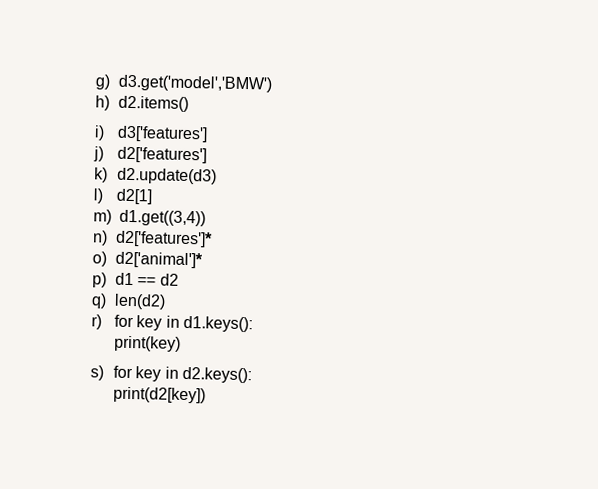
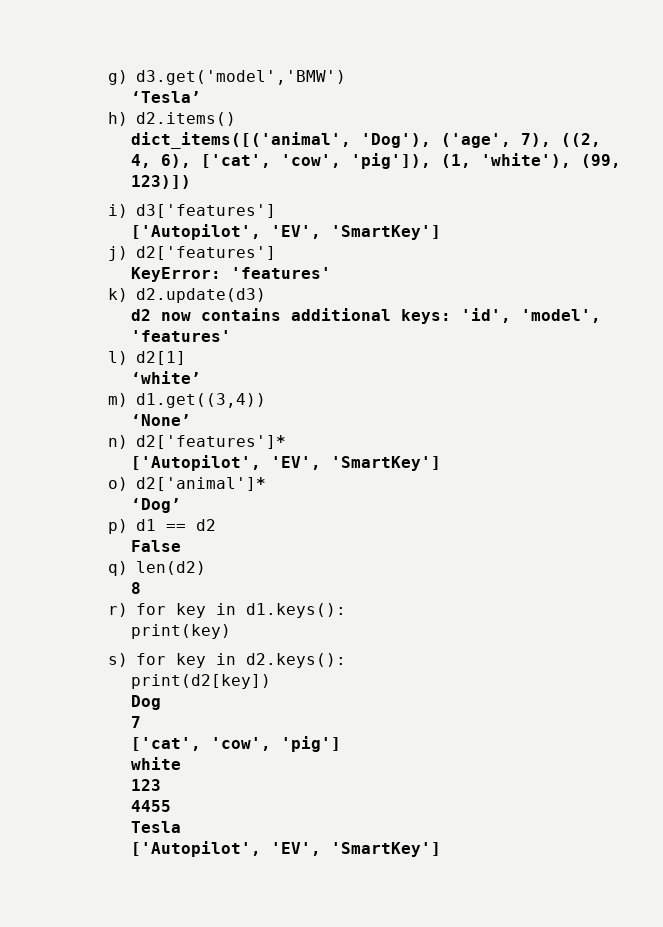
(273, 83) none -> [131,91,202,103] // ‘Tesla’
(190, 104) none -> [131,132,602,149] [131,153,622,169] [131,175,192,189] // dict_items([('animal', 'Dog'), ('age', 7), ((2, 4, 6), ['cat', 'cow', 'pig']), (1, 'white'), (99, 123)])
(209, 134) none -> [131,224,442,240] // ['Autopilot', 'EV', 'SmartKey']
(208, 155) none -> [131,267,332,282] // KeyError: 'features'
(218, 176) none -> [131,308,602,324] [131,330,232,342] // d2 now contains additional keys: 'id', 'model', 'features'
(153, 196) none -> [131,371,202,384] // ‘white’
(207, 218) none -> [131,414,192,426] // ‘None’
(214, 239) none -> [131,455,442,471] // ['Autopilot', 'EV', 'SmartKey']
(204, 260) none -> [131,498,182,513] // ‘Dog’
(179, 279) none -> [131,540,182,552] // False
(167, 301) none -> [131,582,142,594] // 8
(207, 395) none -> [131,695,162,710] [131,716,142,728] [131,736,342,752] [131,757,182,770] [131,779,162,791] [131,800,172,812] [131,821,182,833] [131,841,442,857] // Dog // 7 // ['cat', 'cow', 'pig'] // white // 123 // 4455 // Tesla // ['Autopilot', 'EV', 'SmartKey']

